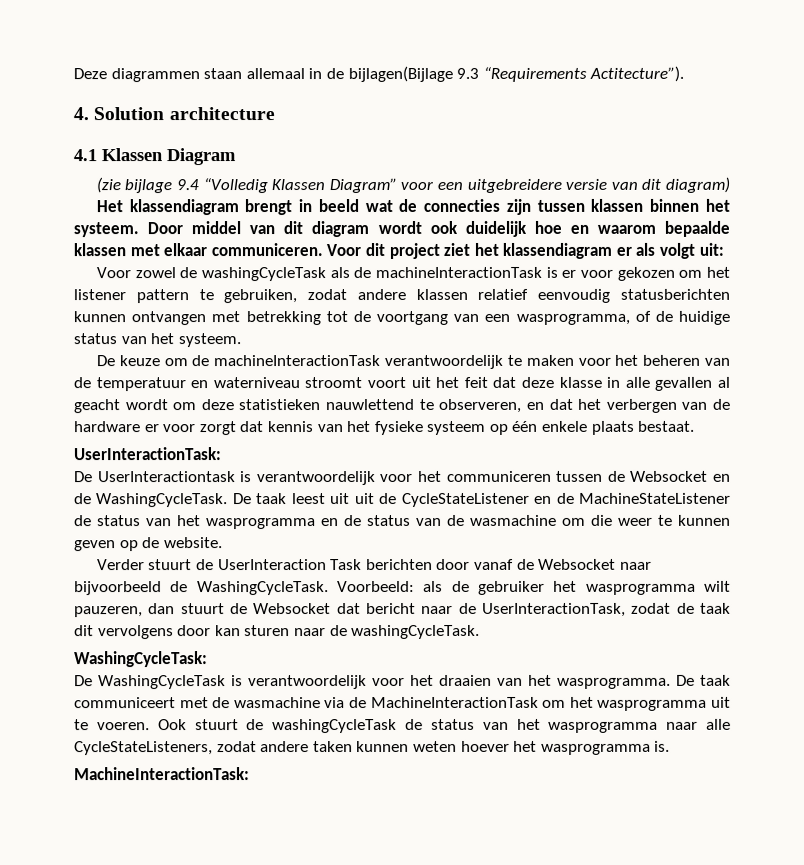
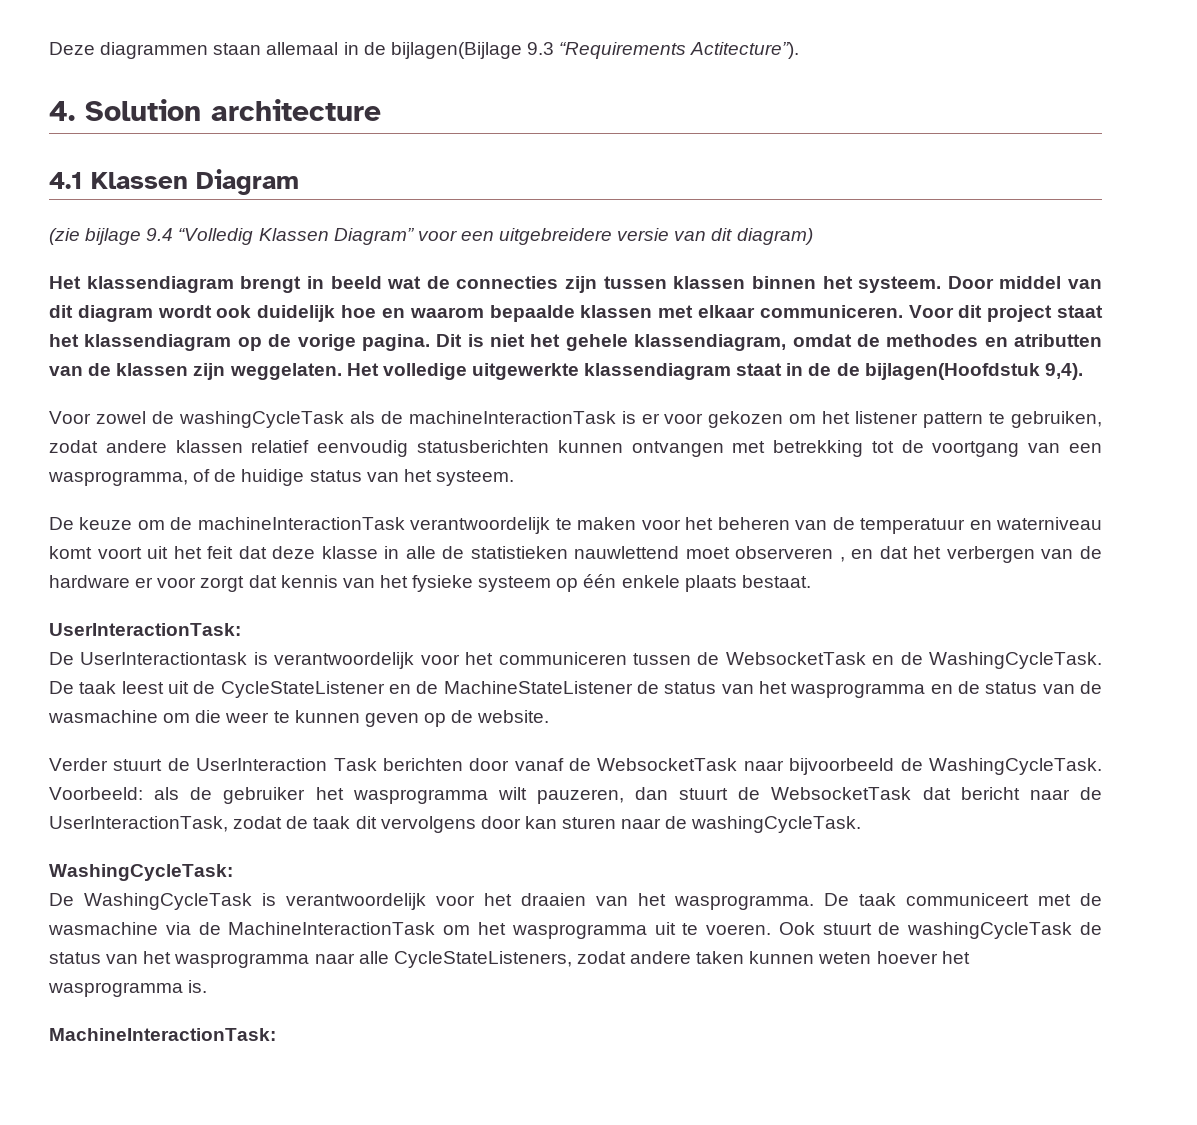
[443,242,471,256] ziet -> [1057,305,1103,318] staat
[615,242,724,259] er als volgt uit: -> [237,334,1102,351] [49,363,1083,380] op de vorige pagina. Dit is niet het gehele klassendiagram, omdat de methodes en atributten van de klassen zijn weggelaten. Het volledige uitgewerkte klassendiagram staat in de de bijlagen(Hoofdstuk 9,4).
[304,377,363,389] stroomt -> [49,546,92,559] komt
[654,376,731,391] [73,398,522,414] gevallen al geacht wordt om deze statistieken nauwlettend te observeren, -> [442,546,845,562] de statistieken nauwlettend moet observeren ,
[630,470,709,482] Websocket -> [725,652,866,665] WebsocketTask
[354,493,375,505] uit -> (190, 687) none
[538,558,617,570] Websocket -> [597,758,738,771] WebsocketTask
[253,603,332,615] Websocket -> [771,787,912,800] WebsocketTask

